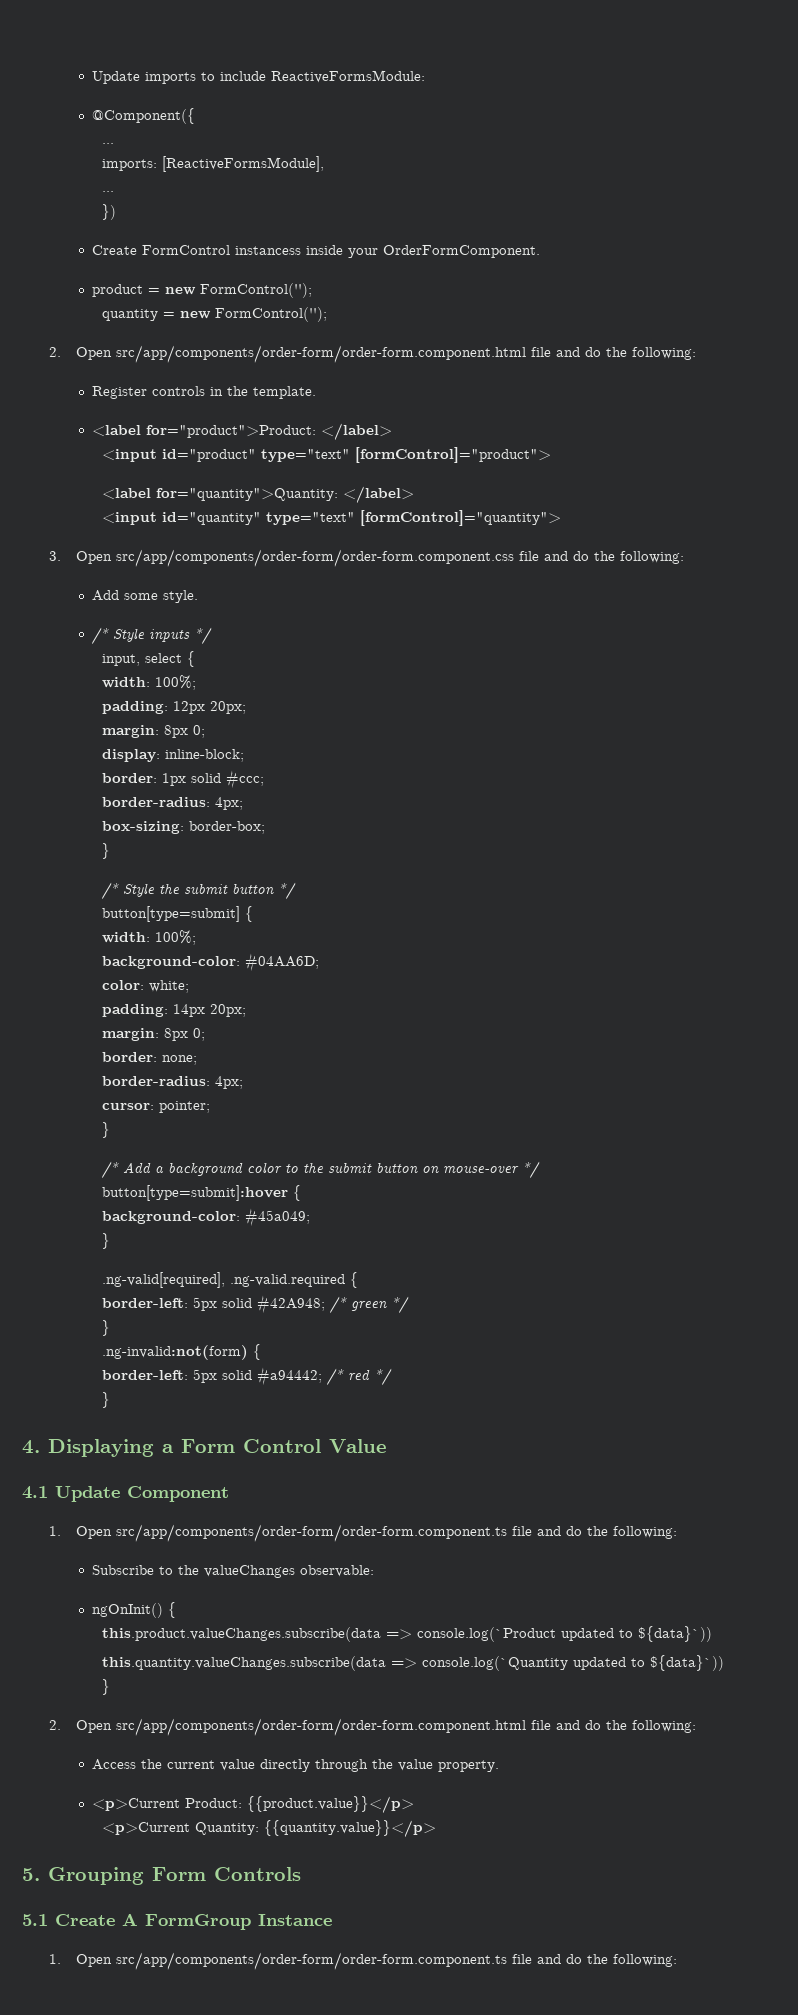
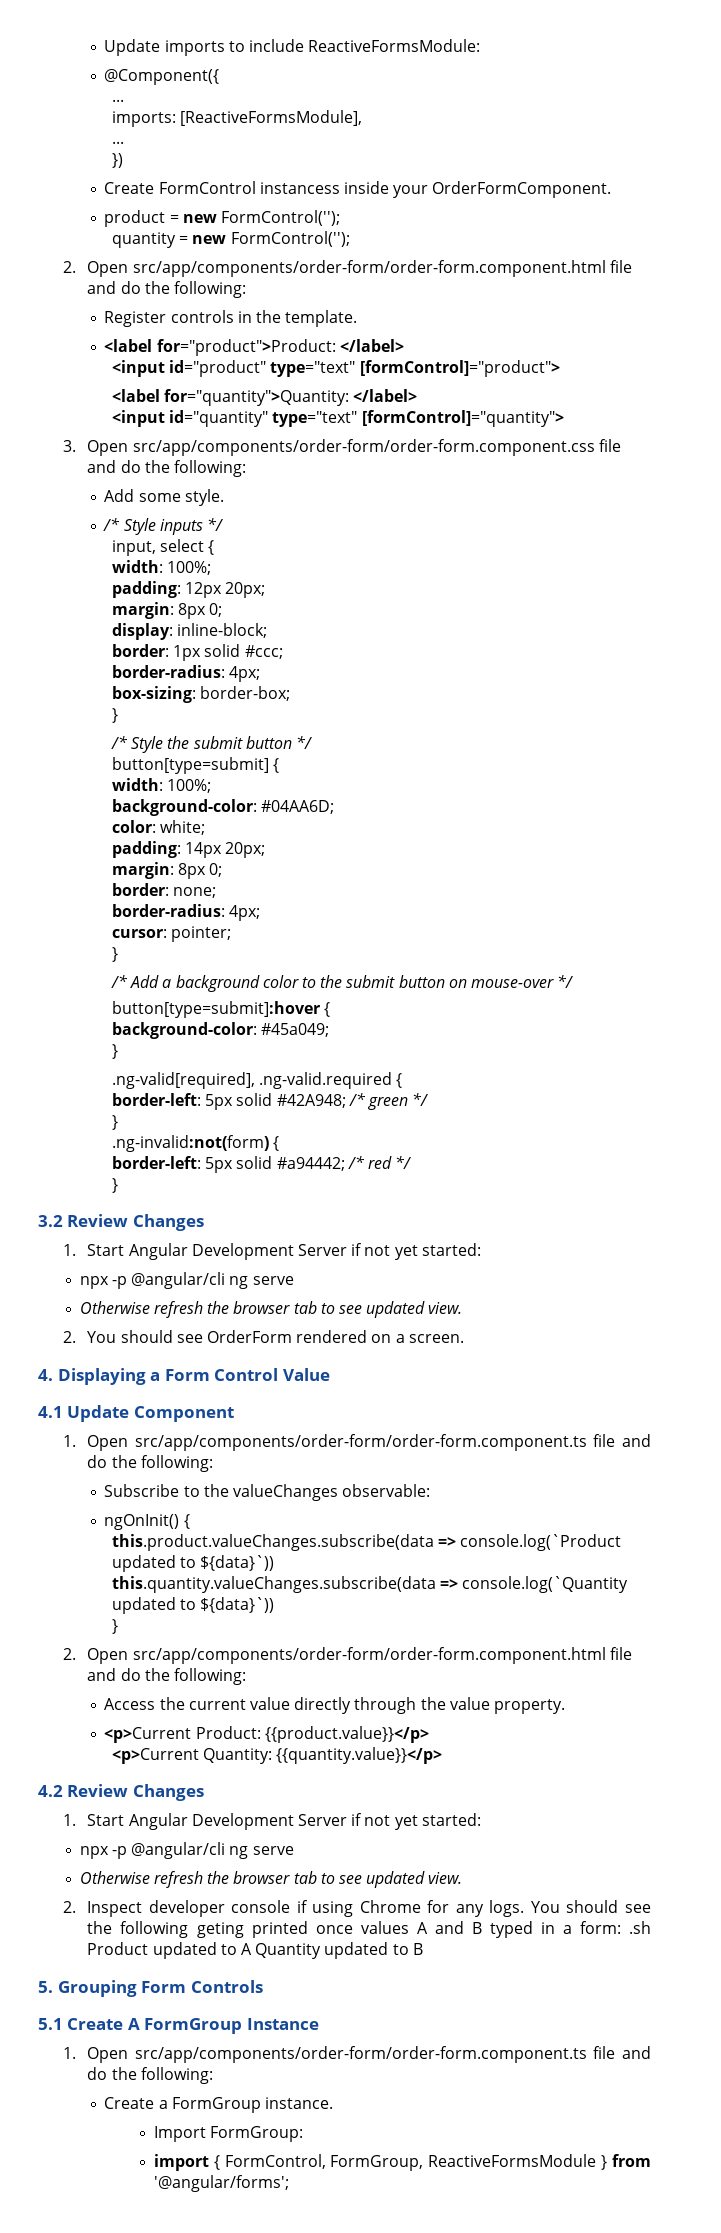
(111, 1400) none -> [38,1214,204,1231] [62,1243,481,1260] [79,1272,294,1289] [79,1301,463,1318] [62,1330,464,1343] // 3.2 Review Changes // 1. Start Angular Development Server if not yet started: // npx -p @angular/cli ng serve // Otherwise refresh the browser tab to see updated view. // 2. You should see OrderForm rendered on a screen.
(437, 1828) none -> [38,1784,204,1801] [62,1813,481,1830] [79,1842,294,1859] [79,1871,463,1888] [62,1900,652,1917] [87,1921,651,1938] [87,1942,423,1959] // 4.2 Review Changes // 1. Start Angular Development Server if not yet started: // npx -p @angular/cli ng serve // Otherwise refresh the browser tab to see updated view. // 2. Inspect developer console if using Chrome for any logs. You should see the following geting printed once values A and B typed in a form: .sh Product updated to A Quantity updated to B
(677, 1960) none -> [104,2097,334,2113] [153,2126,304,2142] [153,2154,651,2171] [153,2175,289,2192] // Create a FormGroup instance. // Import FormGroup: // import { FormControl, FormGroup, ReactiveFormsModule } from '@angular/forms';

